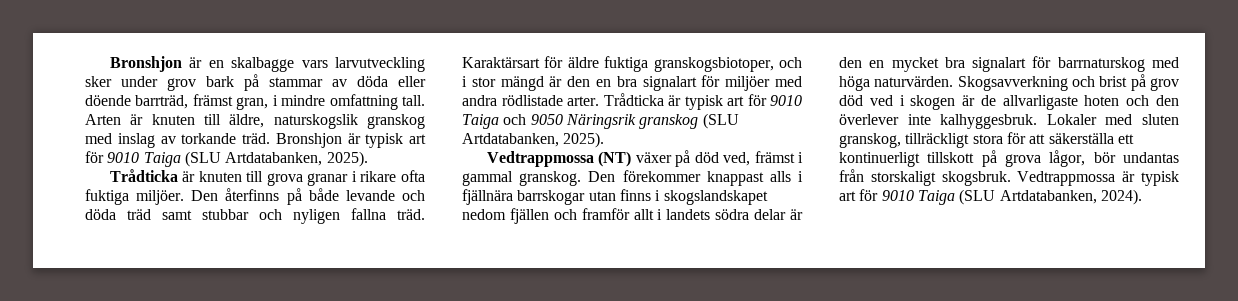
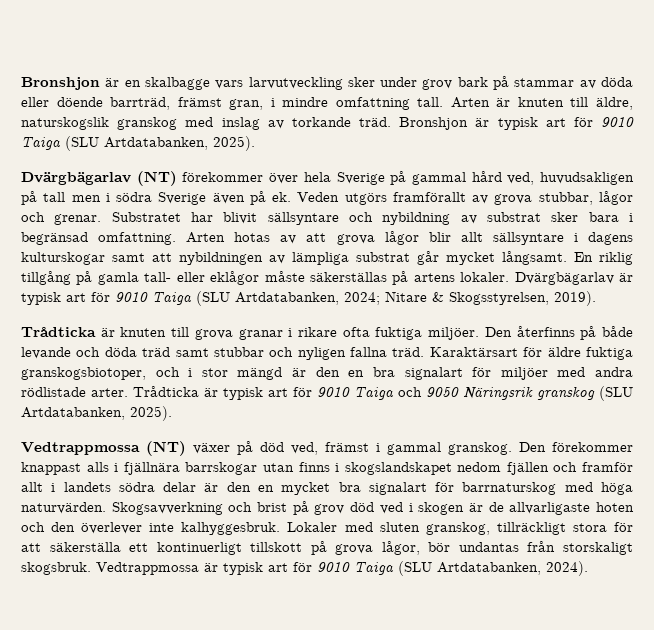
(368, 159) none -> [21,171,634,186] [21,191,633,205] [21,212,634,225] [21,231,633,245] [21,251,633,265] [21,271,634,285] [21,291,596,306] // Dvärgbägarlav (NT) förekommer över hela Sverige på gammal hård ved, huvudsakligen på tall men i södra Sverige även på ek. Veden utgörs framförallt av grova stubbar, lågor och grenar. Substratet har blivit sällsyntare och nybildning av substrat sker bara i begränsad omfattning. Arten hotas av att grova lågor blir allt sällsyntare i dagens kulturskogar samt att nybildningen av lämpliga substrat går mycket långsamt. En riklig tillgång på gamla tall- eller eklågor måste säkerställas på artens lokaler. Dvärgbägarlav är typisk art för 9010 Taiga (SLU Artdatabanken, 2024; Nitare & Skogsstyrelsen, 2019).

